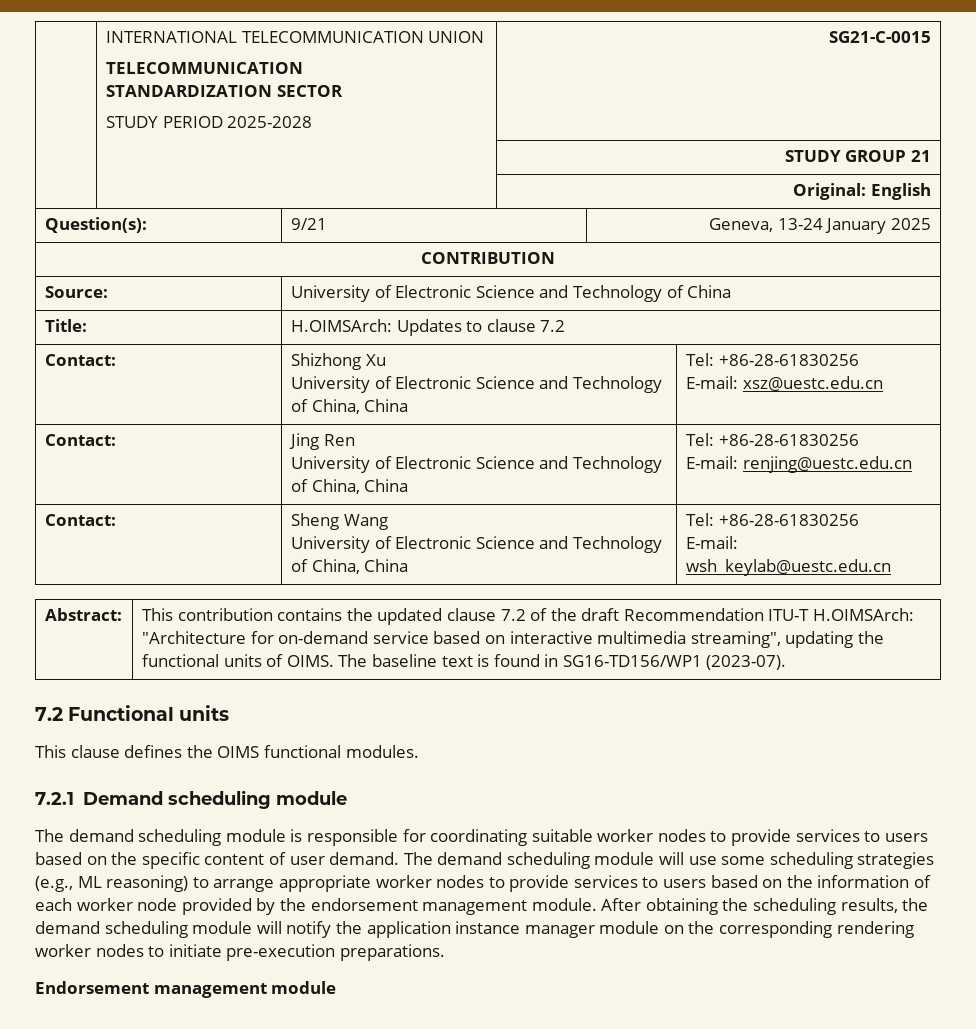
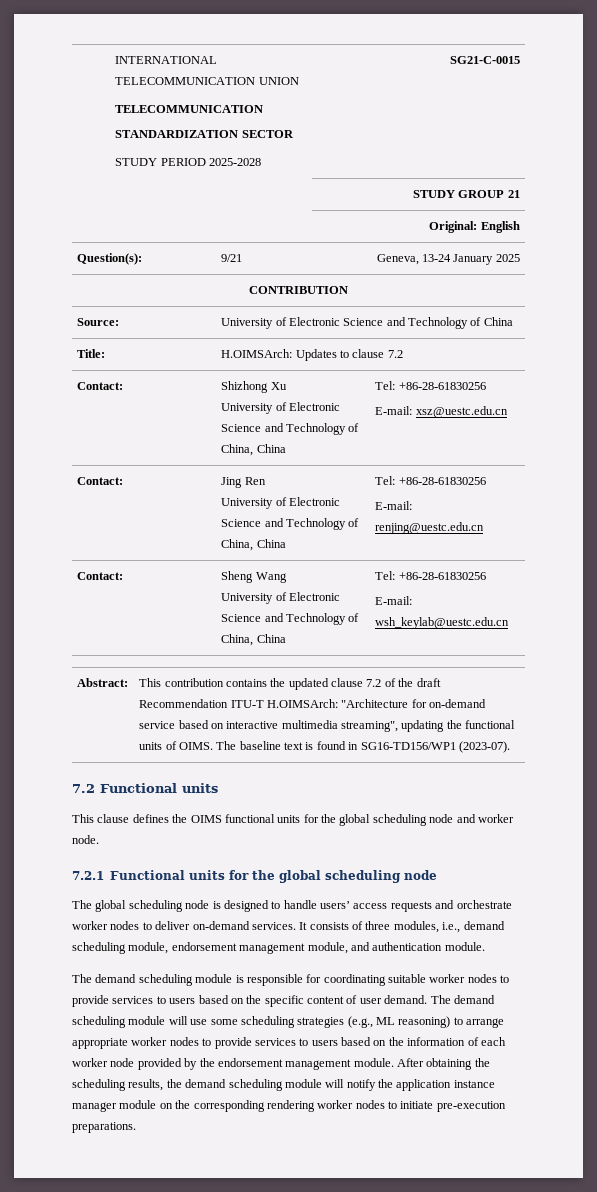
[345,745,419,758] [35,790,347,809] modules. // 7.2.1 Demand scheduling module -> [277,814,514,826] [72,835,99,844] [72,870,438,883] [72,900,512,912] [72,921,505,933] [72,942,485,954] units for the global scheduling node and worker node. // 7.2.1 Functional units for the global scheduling node // The global scheduling node is designed to handle users’ access requests and orchestrate worker nodes to deliver on-demand services. It consists of three modules, i.e., demand scheduling module, endorsement management module, and authentication module.
[35,981,337,998] // Endorsement management module -> (136, 1127) none

